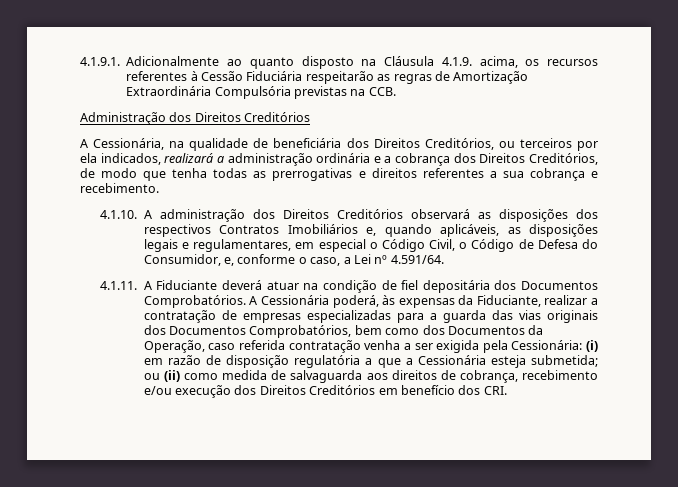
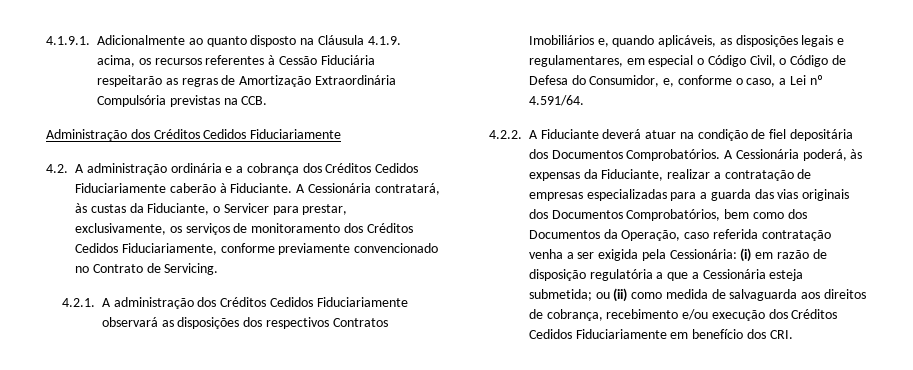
[194,112,311,122] [80,138,598,151] [80,153,224,165] Direitos Creditórios // A Cessionária, na qualidade de beneficiária dos Direitos Creditórios, ou terceiros por ela indicados, realizará a -> [153,129,342,139] [46,164,84,173] Créditos Cedidos Fiduciariamente // 4.2. A
[479,153,598,165] [80,168,599,181] [80,183,159,193] [100,209,403,222] Direitos Creditórios, de modo que tenha todas as prerrogativas e direitos referentes a sua cobrança e recebimento. // 4.1.10. A administração dos Direitos Creditórios -> [325,163,419,173] [75,183,440,195] [75,203,348,215] [75,223,413,235] [75,243,439,255] [75,263,219,275] [61,297,408,309] Créditos Cedidos Fiduciariamente caberão à Fiduciante. A Cessionária contratará, às custas da Fiduciante, o Servicer para prestar, exclusivamente, os serviços de monitoramento dos Créditos Cedidos Fiduciariamente, conforme previamente convencionado no Contrato de Servicing. // 4.2.1. A administração dos Créditos Cedidos Fiduciariamente
[100,281,138,290] 4.1.11. -> [488,130,522,139] 4.2.2.
[259,385,376,395] Direitos Creditórios -> [791,309,838,319] [528,329,667,339] Créditos Cedidos Fiduciariamente

